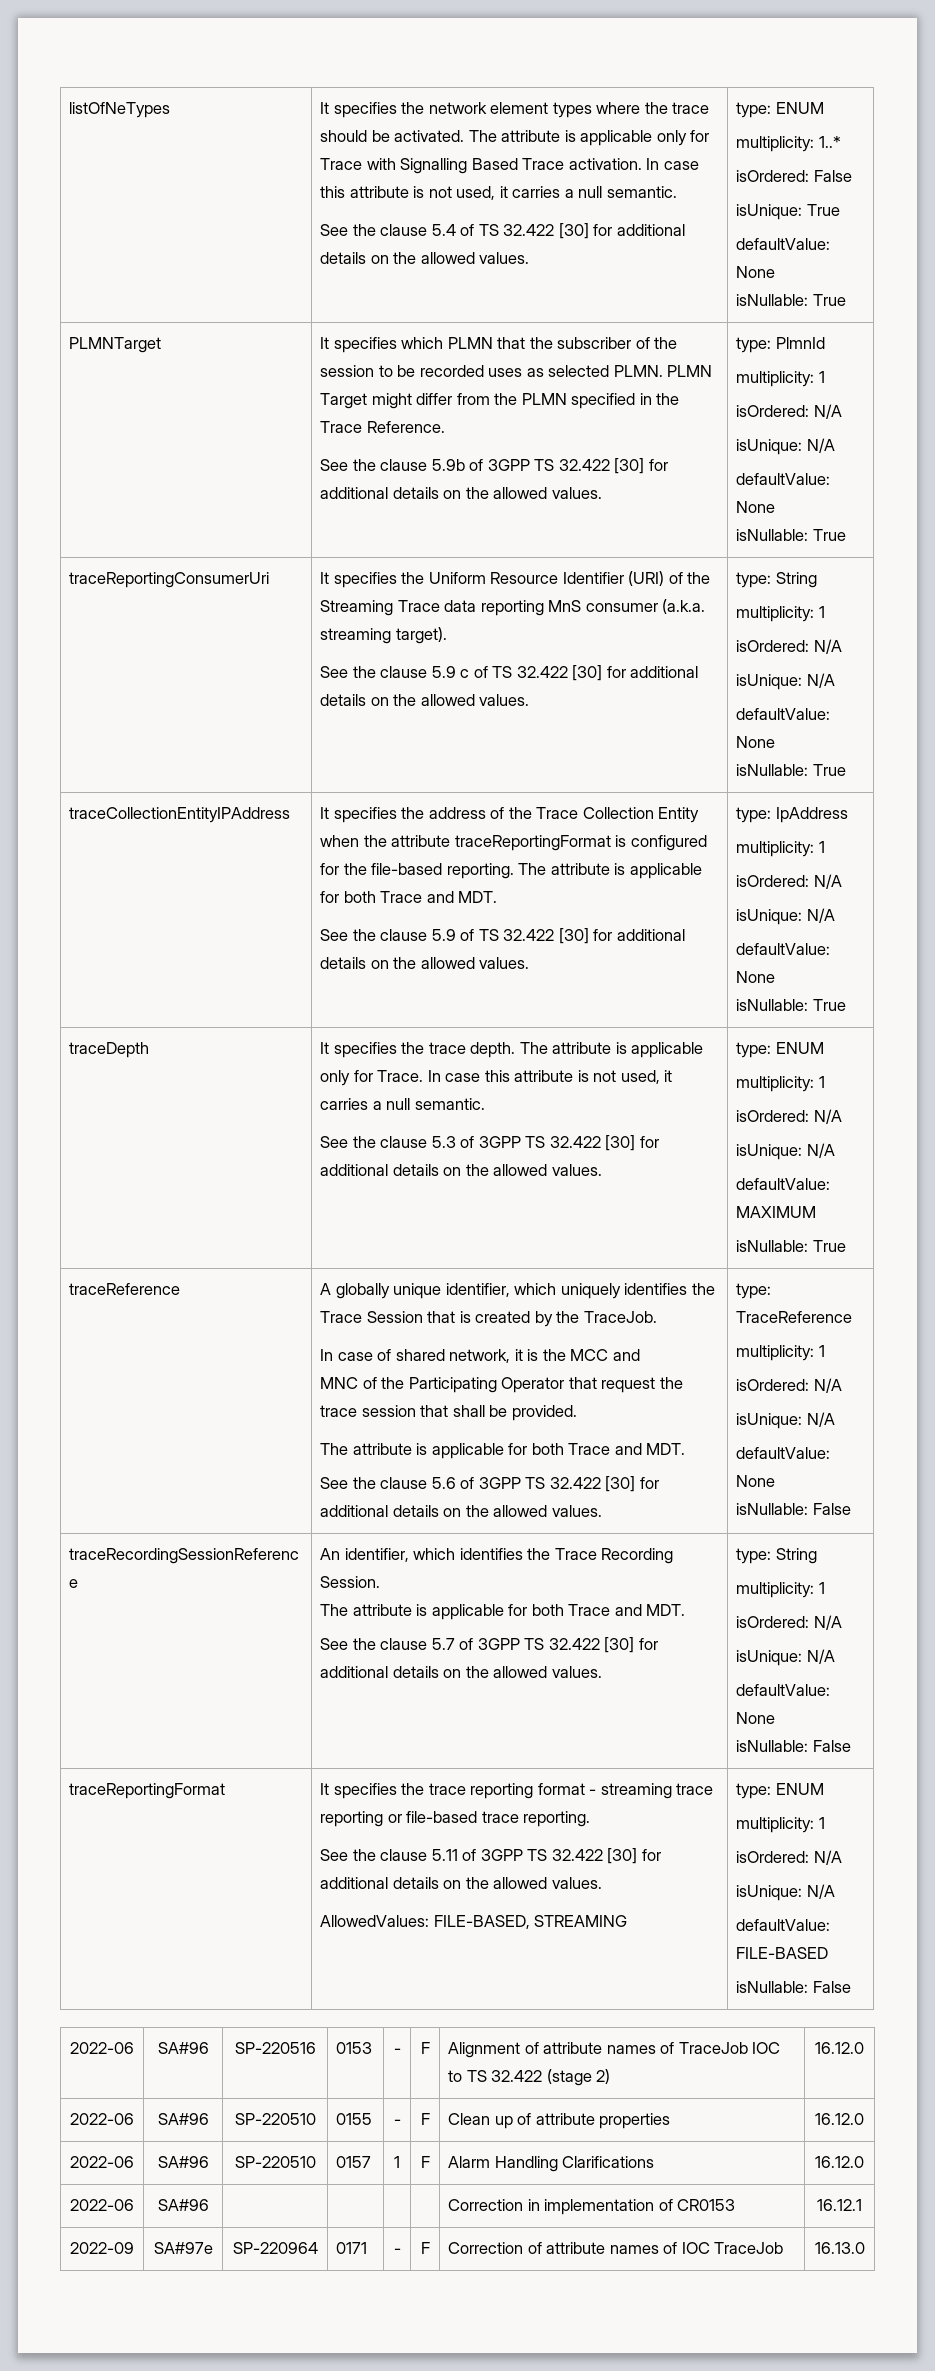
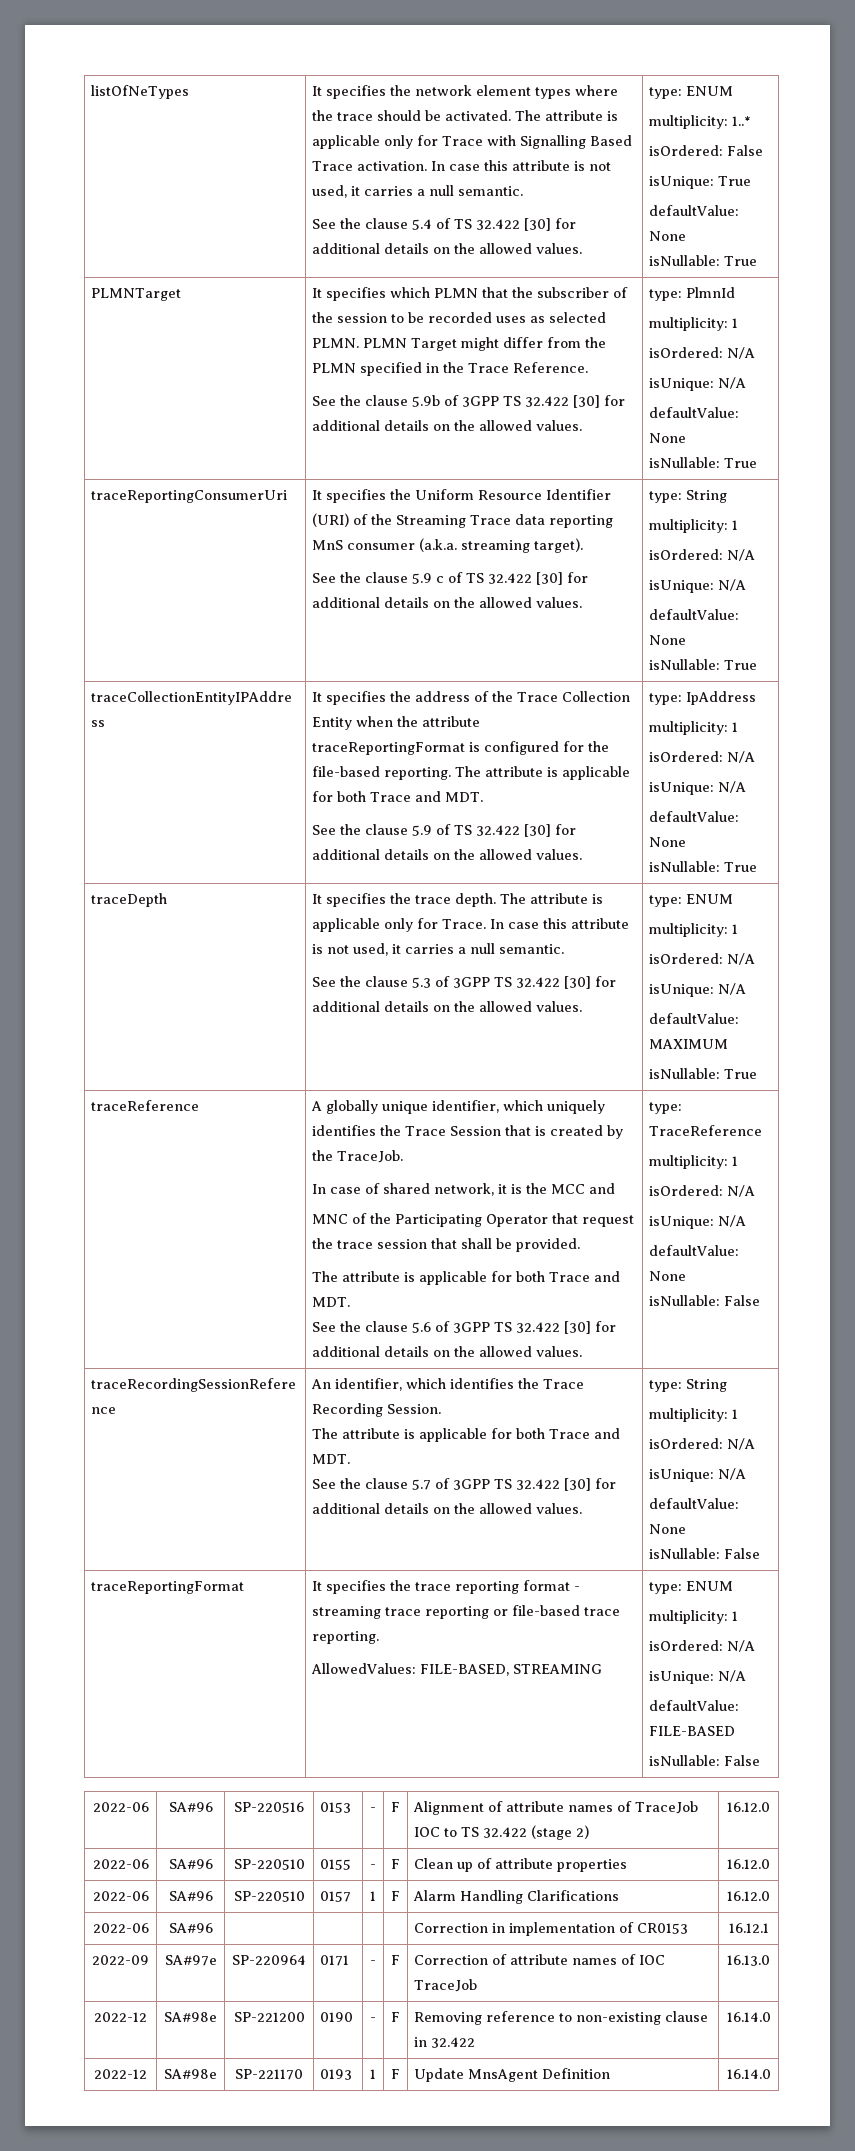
[320,1848,661,1864] [320,1877,602,1889] // See the clause 5.11 of 3GPP TS 32.422 [30] for additional details on the allowed values. -> (380, 1637) none
(865, 2248) none -> [94,2012,147,2022] [164,2012,217,2022] [233,2012,305,2022] [320,2012,354,2022] [370,2017,376,2022] [391,2012,400,2022] [414,2011,709,2025] [414,2037,476,2048] [726,2012,771,2022] [94,2069,147,2079] [164,2069,217,2079] [235,2069,303,2080] [320,2069,353,2080] [370,2069,376,2079] [391,2069,400,2079] [414,2068,611,2082] [726,2069,771,2079] // 2022-12 | SA#98e | SP-221200 | 0190 | - | F | Removing reference to non-existing clause in 32.422 | 16.14.0 // 2022-12 | SA#98e | SP-221170 | 0193 | 1 | F | Update MnsAgent Definition | 16.14.0

